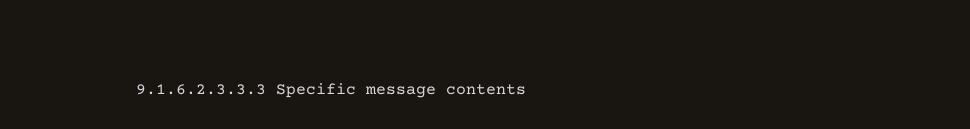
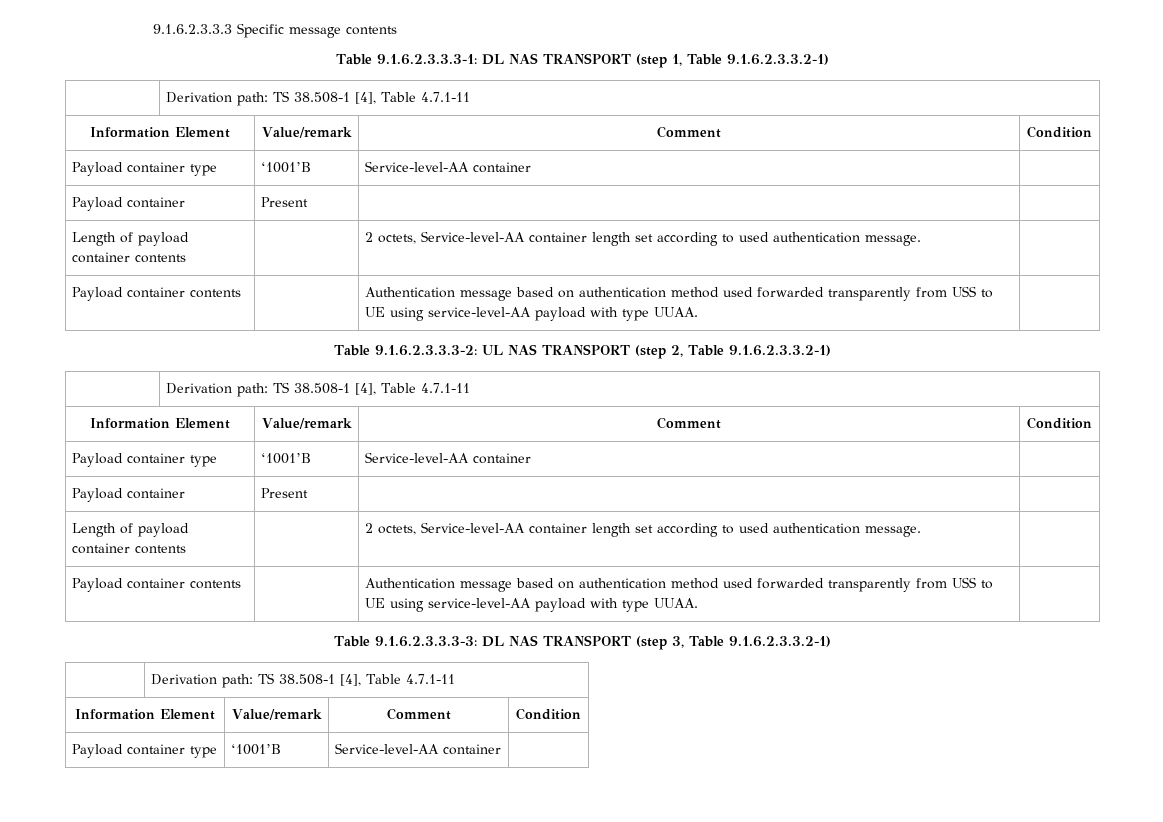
(527, 89) none -> [335,53,830,68] [165,91,470,106] [90,127,230,138] [261,127,352,138] [657,126,722,138] [1027,126,1092,138] [71,162,217,176] [260,162,311,173] [364,161,531,173] [71,197,185,211] [260,197,308,207] [71,232,189,246] [71,252,186,263] [364,231,921,246] [71,287,241,301] [364,286,993,301] [364,307,698,321] [334,344,831,359] [165,382,470,397] [90,418,230,429] [261,418,352,429] [657,417,722,429] [1027,417,1092,429] [71,453,217,467] [260,453,311,464] [364,452,531,464] [71,488,185,502] [260,488,308,498] [71,523,189,537] [71,543,186,554] [364,522,921,537] [71,578,241,592] [364,577,993,592] [364,598,698,612] [333,635,832,650] [150,673,455,688] [75,709,215,720] [231,709,322,720] [386,708,451,720] [516,708,581,720] [71,744,217,758] [230,744,281,755] [334,743,501,755] // Table 9.1.6.2.3.3.3-1: DL NAS TRANSPORT (step 1, Table 9.1.6.2.3.3.2-1) // | Derivation path: TS 38.508-1 [4], Table 4.7.1-11 // Information Element | Value/remark | Comment | Condition // Payload container type | ‘1001’B | Service-level-AA container | // Payload container | Present | | // Length of payload container contents | | 2 octets, Service-level-AA container length set according to used authentication message. | // Payload container contents | | Authentication message based on authentication method used forwarded transparently from USS to UE using service-level-AA payload with type UUAA. | // Table 9.1.6.2.3.3.3-2: UL NAS TRANSPORT (step 2, Table 9.1.6.2.3.3.2-1) // | Derivation path: TS 38.508-1 [4], Table 4.7.1-11 // Information Element | Value/remark | Comment | Condition // Payload container type | ‘1001’B | Service-level-AA container | // Payload container | Present | | // Length of payload container contents | | 2 octets, Service-level-AA container length set according to used authentication message. | // Payload container contents | | Authentication message based on authentication method used forwarded transparently from USS to UE using service-level-AA payload with type UUAA. | // Table 9.1.6.2.3.3.3-3: DL NAS TRANSPORT (step 3, Table 9.1.6.2.3.3.2-1) // | Derivation path: TS 38.508-1 [4], Table 4.7.1-11 // Information Element | Value/remark | Comment | Condition // Payload container type | ‘1001’B | Service-level-AA container |

